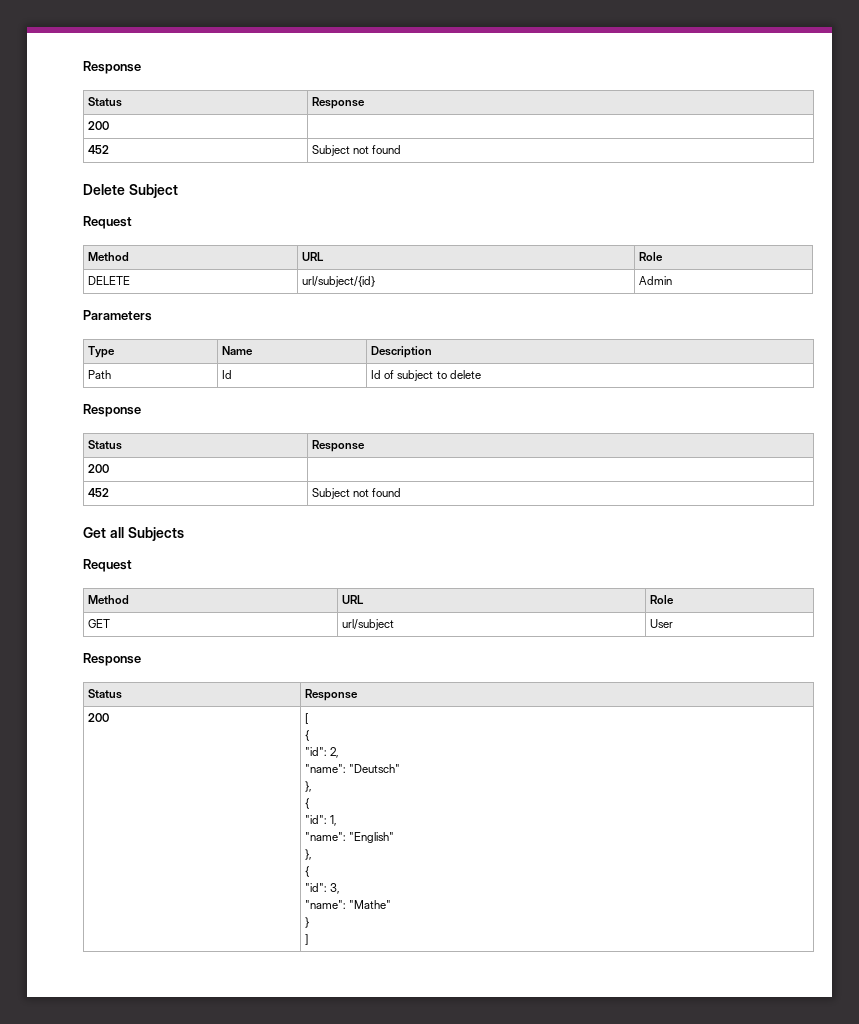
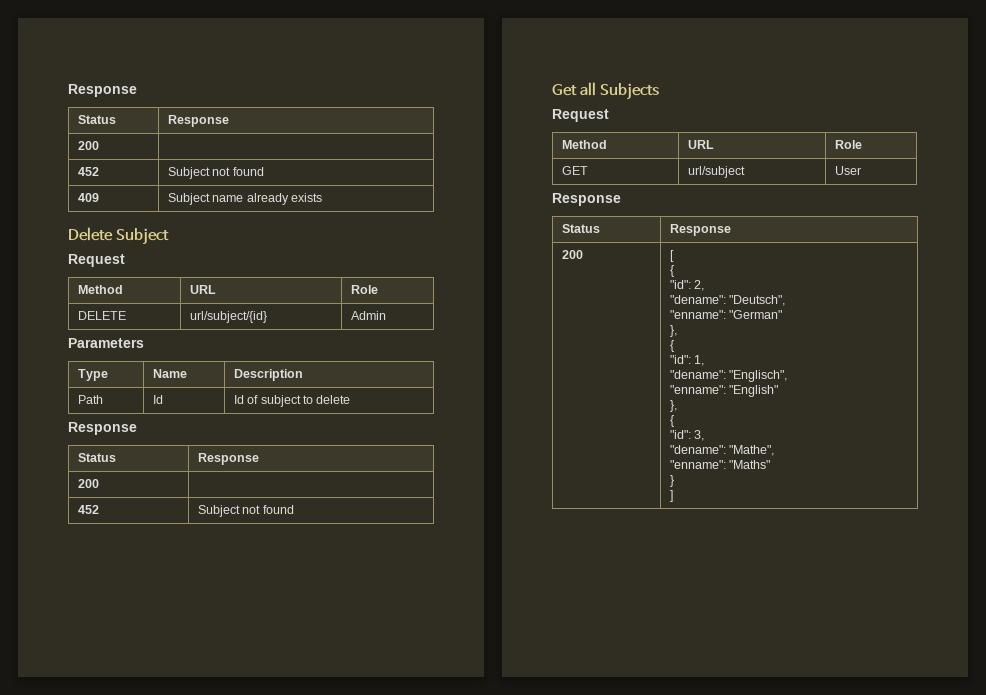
[83,61,141,74] [88,97,123,107] [312,97,366,109] [88,121,110,130] [88,145,110,154] [312,145,402,156] Response // Status | Response // 200 | // 452 | Subject not found -> [68,84,137,97] [77,115,116,124] [167,115,229,127] [77,141,99,150] [77,167,99,176] [167,167,264,179] [77,193,99,202] [167,193,322,205] Response // Status | Response // 200 | // 452 | Subject not found // 409 | Subject name already exists
[305,764,401,773] "name": "Deutsch" -> [669,295,786,306] [669,310,783,319] "dename": "Deutsch", // "enname": "German"
[305,832,347,841] "name": -> [669,370,788,382] [669,385,726,394] "dename": "Englisch", // "enname":
[305,900,392,909] "name": "Mathe" -> [669,445,775,456] [669,460,771,469] "dename": "Mathe", // "enname": "Maths"

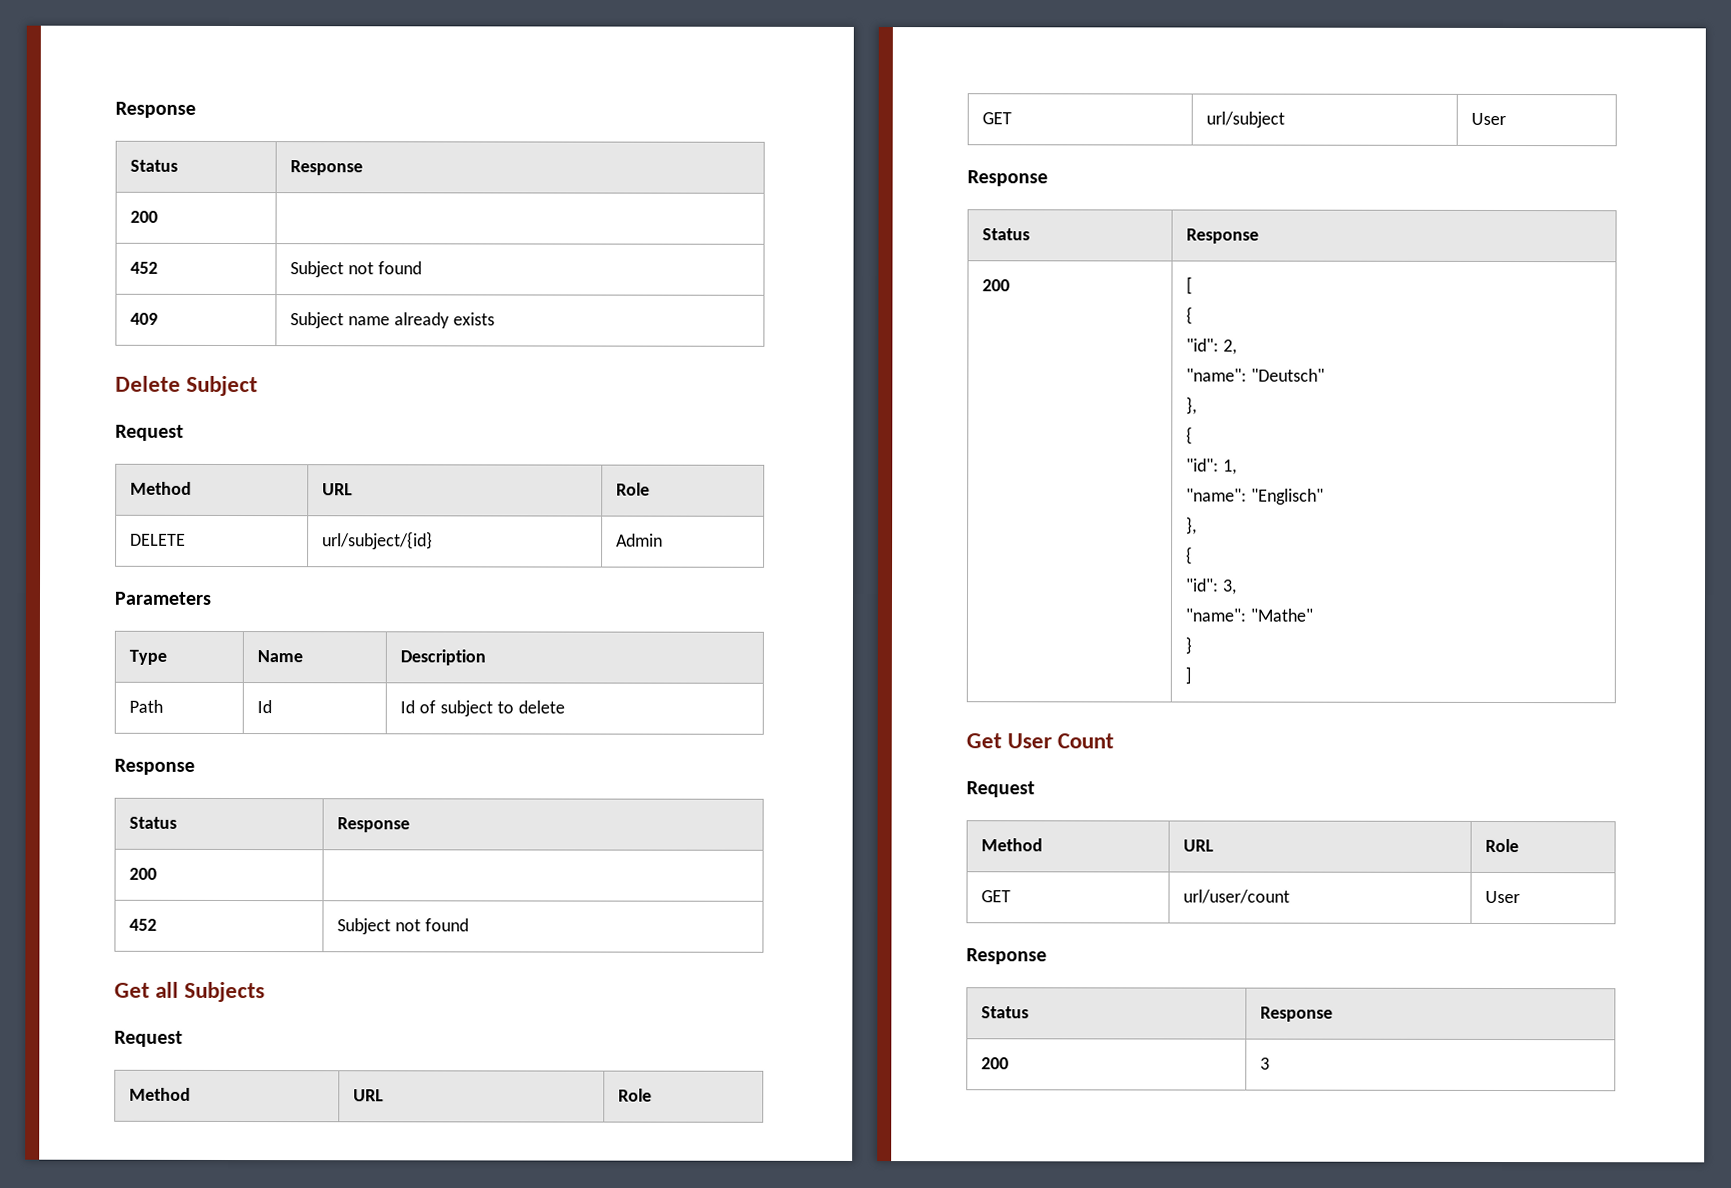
[669,295,786,306] [669,310,783,319] "dename": "Deutsch", // "enname": "German" -> [1186,368,1326,382] "name": "Deutsch"
[669,370,788,382] [669,385,779,397] "dename": "Englisch", // "enname": "English" -> [1186,488,1325,505] "name": "Englisch"
[669,445,775,456] [669,460,771,469] [669,475,674,487] [669,490,673,502] "dename": "Mathe", // "enname": "Maths" // } // ] -> [1185,608,1314,622] [1185,636,1193,655] [1185,666,1193,685] [966,733,1115,749] [966,781,1035,798] [981,838,1044,852] [1183,839,1215,852] [1485,838,1520,853] [981,890,1012,903] [1183,889,1291,904] [1485,890,1521,904] [966,948,1047,965] [981,1006,1030,1019] [1260,1006,1334,1022] [981,1057,1010,1070] [1260,1057,1271,1070] "name": "Mathe" // } // ] // Get User Count // Request // Method | URL | Role // GET | url/user/count | User // Response // Status | Response // 200 | 3

